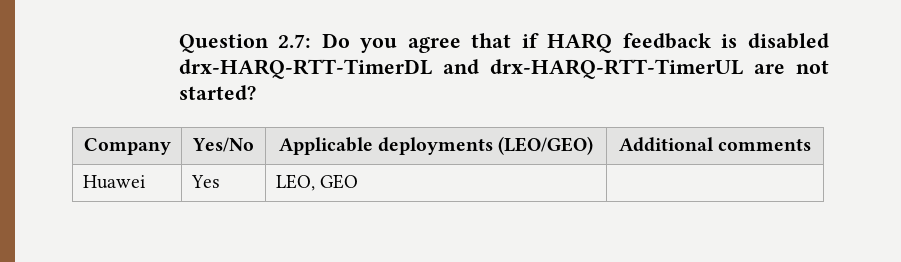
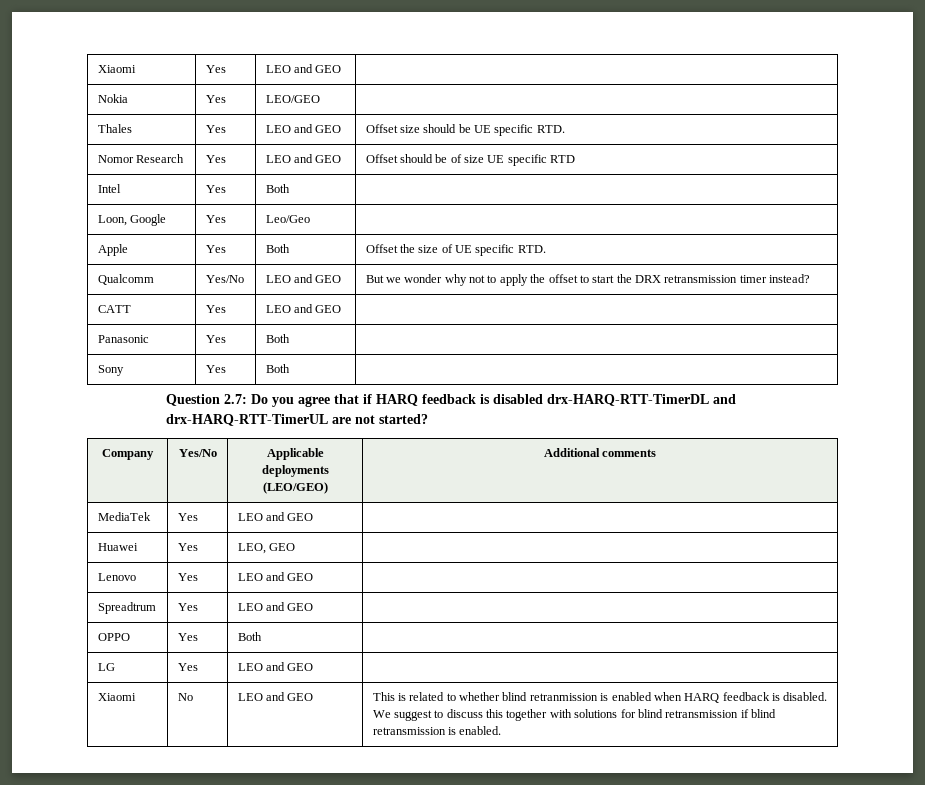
(178, 43) none -> [97,65,136,73] [205,65,226,73] [265,64,342,73] [97,94,128,103] [205,95,226,103] [265,95,320,103] [97,124,132,133] [205,125,226,133] [265,124,342,133] [365,124,565,136] [97,154,184,163] [205,155,226,163] [265,154,342,163] [365,154,576,166] [97,184,121,193] [205,185,226,193] [265,184,290,193] [97,214,166,226] [205,215,226,223] [265,215,310,223] [97,244,128,256] [205,245,226,253] [265,244,290,253] [365,244,546,256] [97,274,154,285] [205,275,244,283] [265,274,342,283] [365,274,811,286] [97,305,131,313] [205,305,226,313] [265,304,342,313] [97,335,149,343] [205,335,226,343] [265,334,290,343] [97,365,124,376] [205,365,226,373] [265,364,290,373] Xiaomi | Yes | LEO and GEO | // Nokia | Yes | LEO/GEO | // Thales | Yes | LEO and GEO | Offset size should be UE specific RTD. // Nomor Research | Yes | LEO and GEO | Offset should be of size UE specific RTD // Intel | Yes | Both | // Loon, Google | Yes | Leo/Geo | // Apple | Yes | Both | Offset the size of UE specific RTD. // Qualcomm | Yes/No | LEO and GEO | But we wonder why not to apply the offset to start the DRX retransmission timer instead? // CATT | Yes | LEO and GEO | // Panasonic | Yes | Both | // Sony | Yes | Both | //
(812, 144) none -> [97,512,151,521] [177,513,198,521] [237,512,314,521] // MediaTek | Yes | LEO and GEO |
(359, 181) none -> [97,573,136,581] [177,573,198,581] [237,572,314,581] [97,602,156,614] [177,603,198,611] [237,602,314,611] [97,633,130,641] [177,633,198,641] [237,632,262,641] [97,663,115,671] [177,663,198,671] [237,662,314,671] [97,693,136,701] [177,693,193,701] [237,692,314,701] [372,692,828,703] [372,709,777,721] [372,726,502,735] // Lenovo | Yes | LEO and GEO | // Spreadtrum | Yes | LEO and GEO | // OPPO | Yes | Both | // LG | Yes | LEO and GEO | // Xiaomi | No | LEO and GEO | This is related to whether blind retranmission is enabled when HARQ feedback is disabled. We suggest to discuss this together with solutions for blind retransmission if blind retransmission is enabled.

